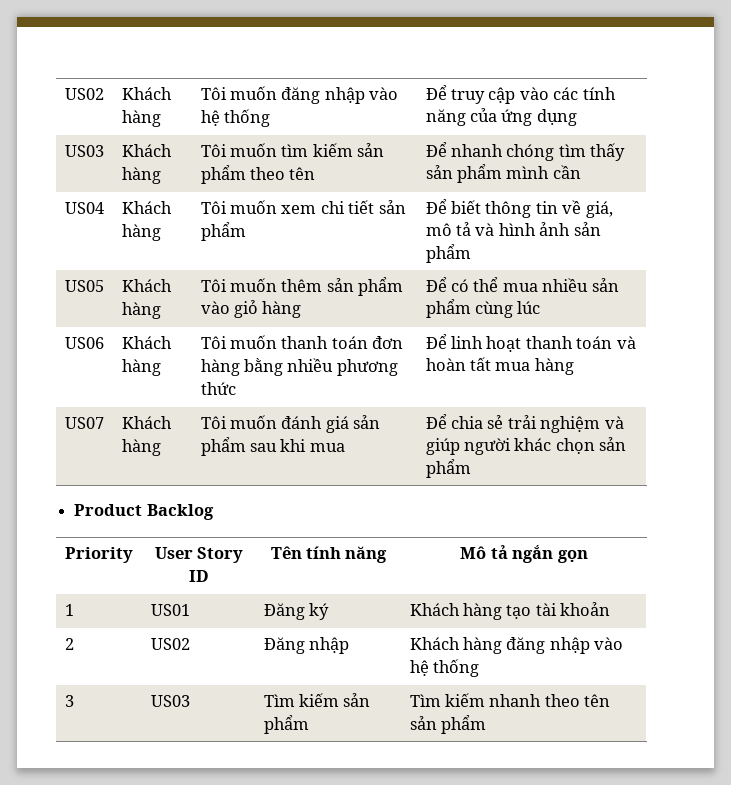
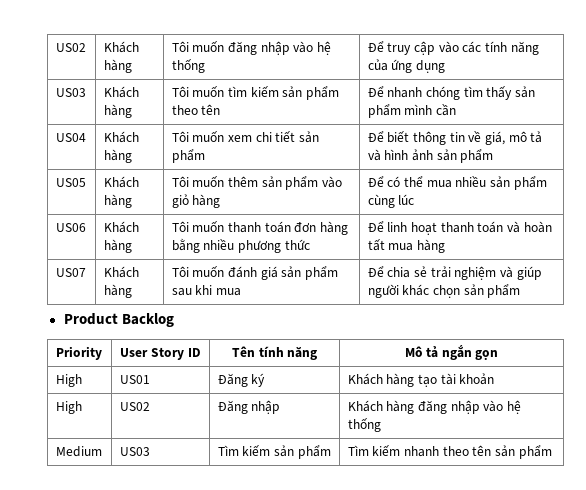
[64,604,74,616] 1 -> [55,374,82,387] High
[64,638,74,650] 2 -> [55,401,82,414] High
[64,695,74,707] 3 -> [55,446,102,457] Medium

